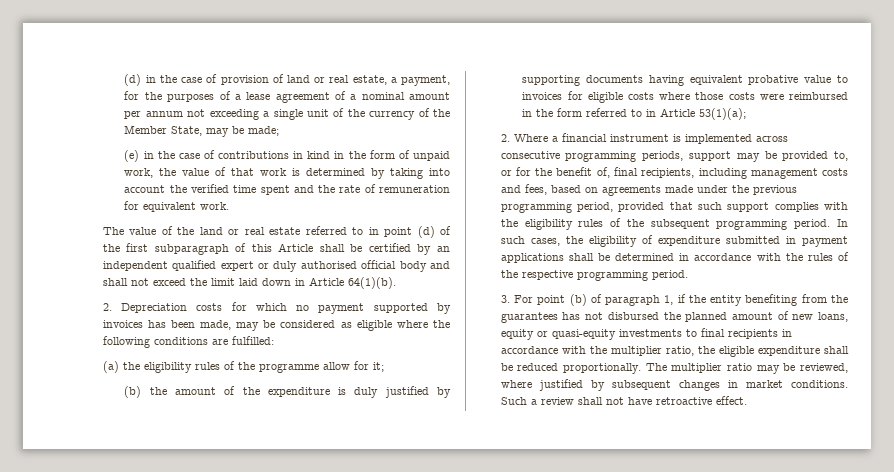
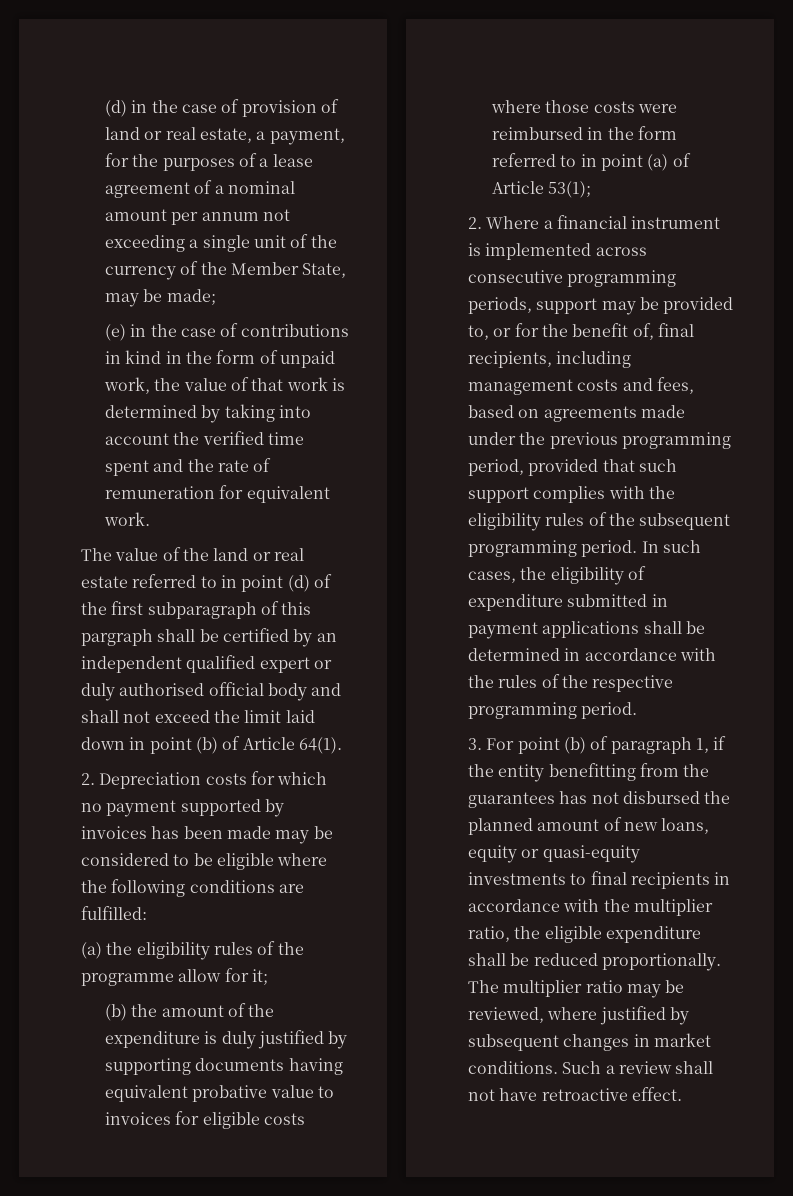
[278,243,314,252] Article -> [80,629,153,646] pargraph
[308,277,396,289] Article 64(1)(b). -> [149,736,342,754] point (b) of Article 64(1).
[200,320,232,330] made, -> [226,826,271,839] made
[340,322,352,328] as -> [173,853,213,866] to be
[660,108,747,120] Article 53(1)(a); -> [600,153,691,171] [491,181,592,198] point (a) of Article 53(1);
[745,294,798,306] benefiting -> [548,763,636,781] benefitting

